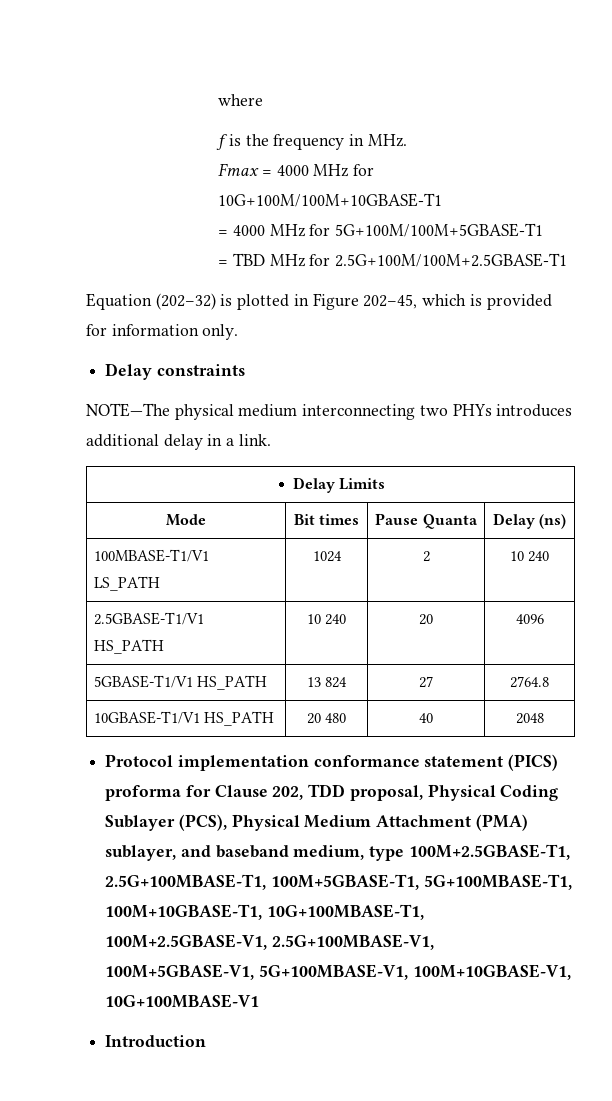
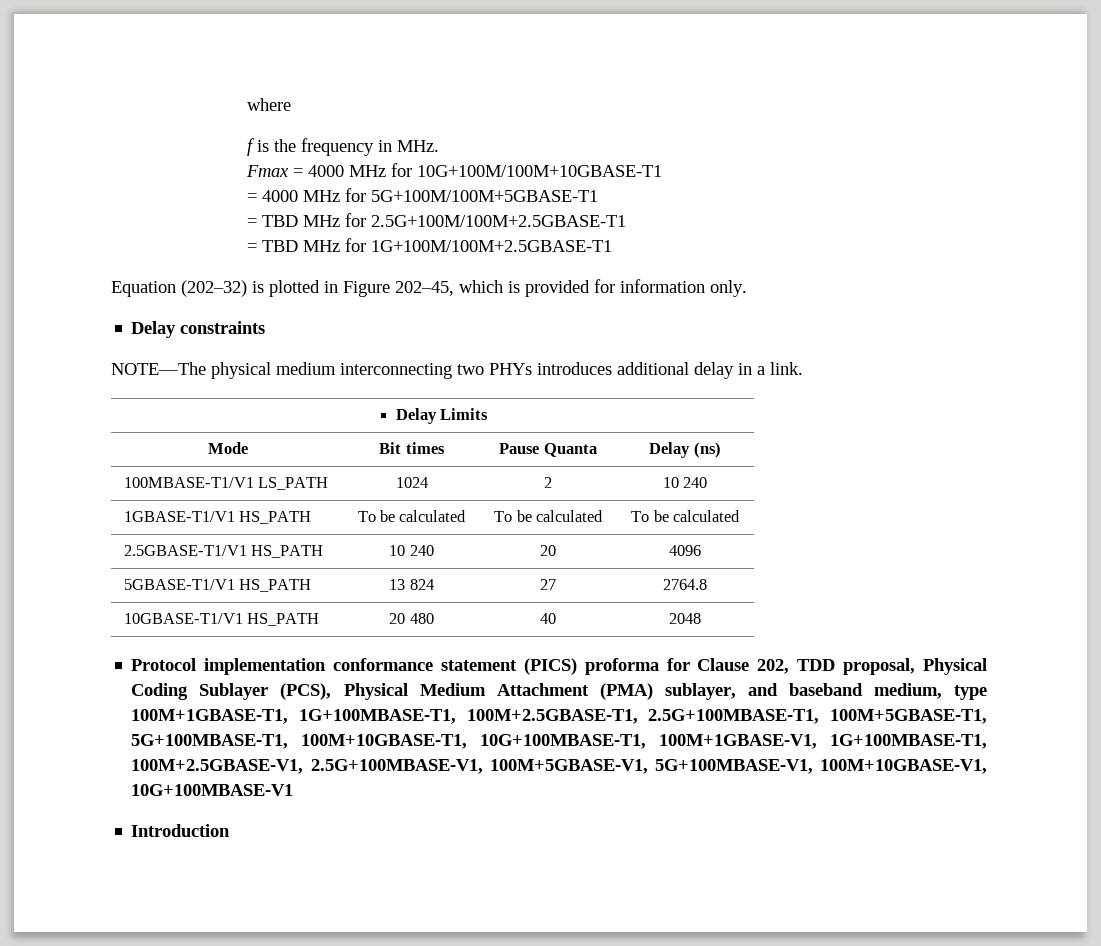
(568, 260) none -> [247,238,613,252] // = TBD MHz for 1G+100M/100M+2.5GBASE-T1
(550, 556) none -> [123,511,312,524] [357,510,467,522] [494,510,603,522] [631,510,740,522] // 1GBASE-T1/V1 HS_PATH | To be calculated | To be calculated | To be calculated
(405, 853) none -> [131,709,457,724] 100M+1GBASE-T1, 1G+100MBASE-T1,
(424, 912) none -> [659,734,987,749] 100M+1GBASE-V1, 1G+100MBASE-T1,

